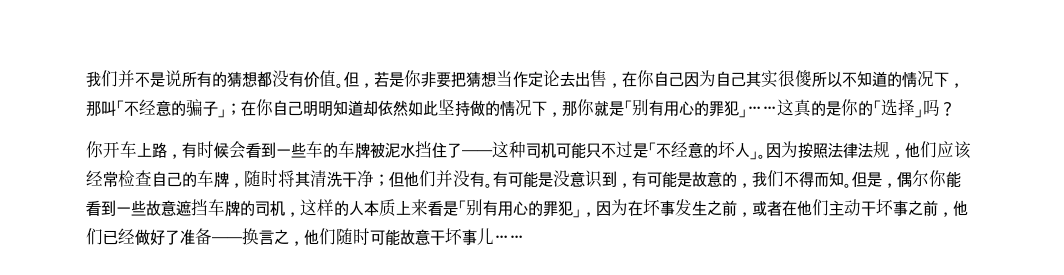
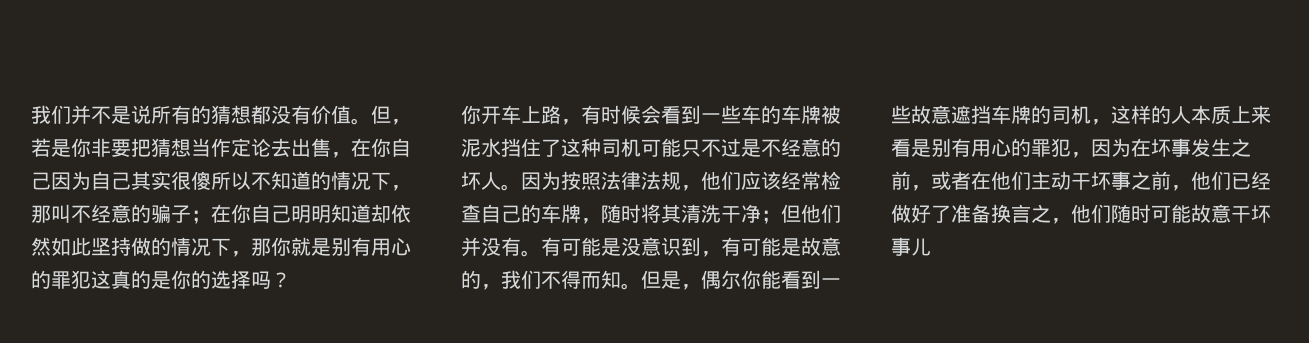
[116,100,124,114] 「 -> (71, 213) none
[218,109,226,118] 」 -> (191, 214) none
[624,99,777,118] 「别有用心的罪犯」…… -> [331,237,411,256] [31,270,91,289] 别有用心的罪犯
[873,99,923,118] 「选择」 -> [211,270,251,289] 选择
[462,150,493,156] —— -> (561, 148) none
[648,142,656,156] 「 -> (761, 148) none
[750,151,758,160] 」 -> (501, 181) none
[458,199,581,218] 「别有用心的罪犯」 -> [931,138,1071,157] 别有用心的罪犯
[212,237,243,243] —— -> (991, 213) none
[494,235,524,243] …… -> (931, 247) none

